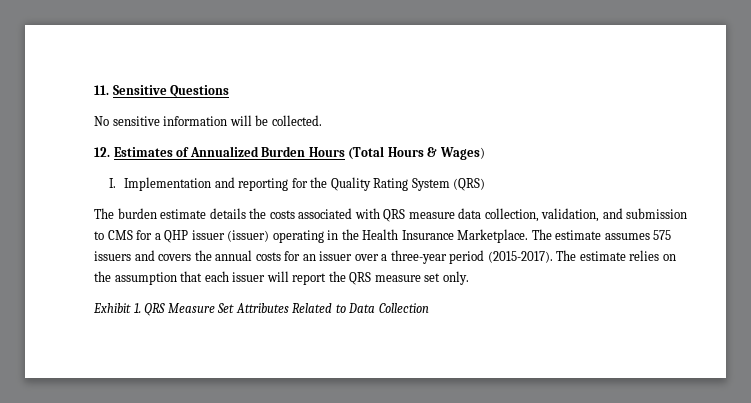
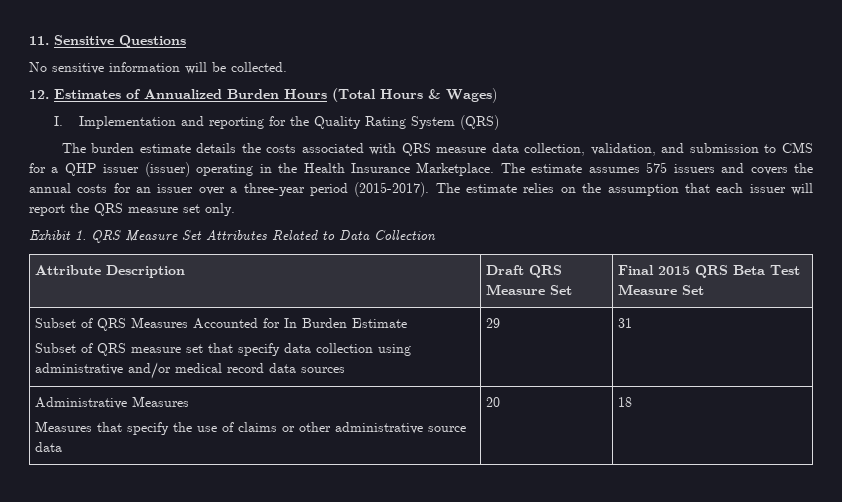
(429, 308) none -> [35,265,186,278] [486,265,563,278] [486,284,573,295] [618,265,801,278] [618,284,705,295] [35,317,408,331] [35,343,412,356] [35,362,346,379] [486,318,501,328] [618,318,633,328] [35,396,190,409] [35,421,467,435] [35,442,63,452] [486,397,501,407] [618,397,633,407] // Attribute Description | Draft QRS Measure Set | Final 2015 QRS Beta Test Measure Set // Subset of QRS Measures Accounted for In Burden Estimate // Subset of QRS measure set that specify data collection using administrative and/or medical record data sources | 29 | 31 // Administrative Measures // Measures that specify the use of claims or other administrative source data | 20 | 18

